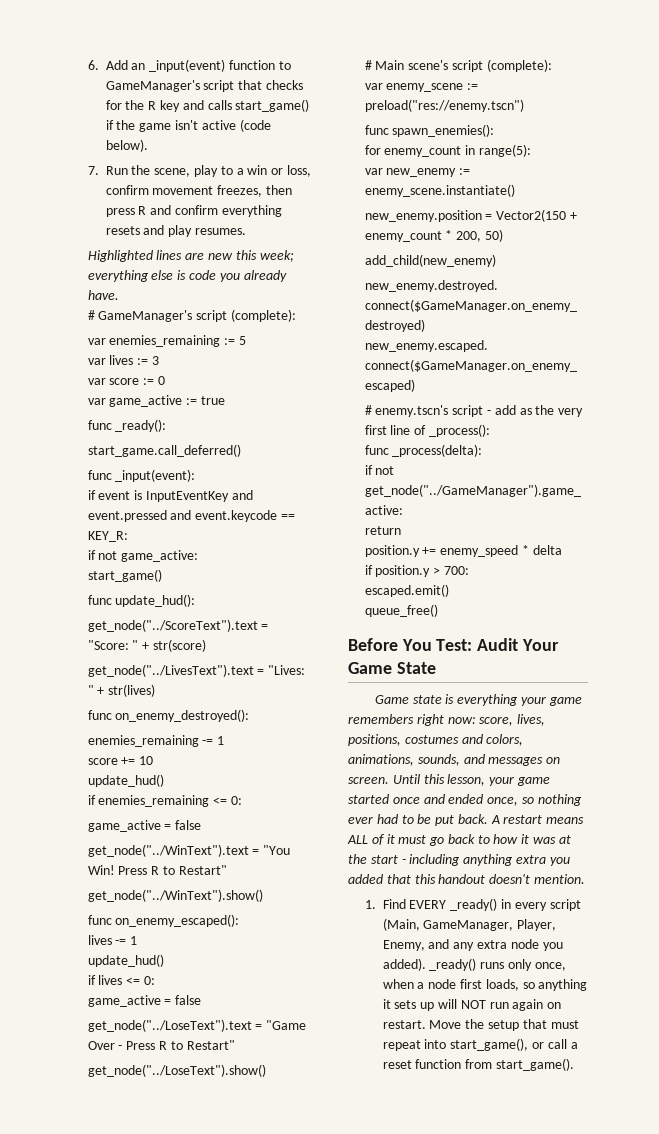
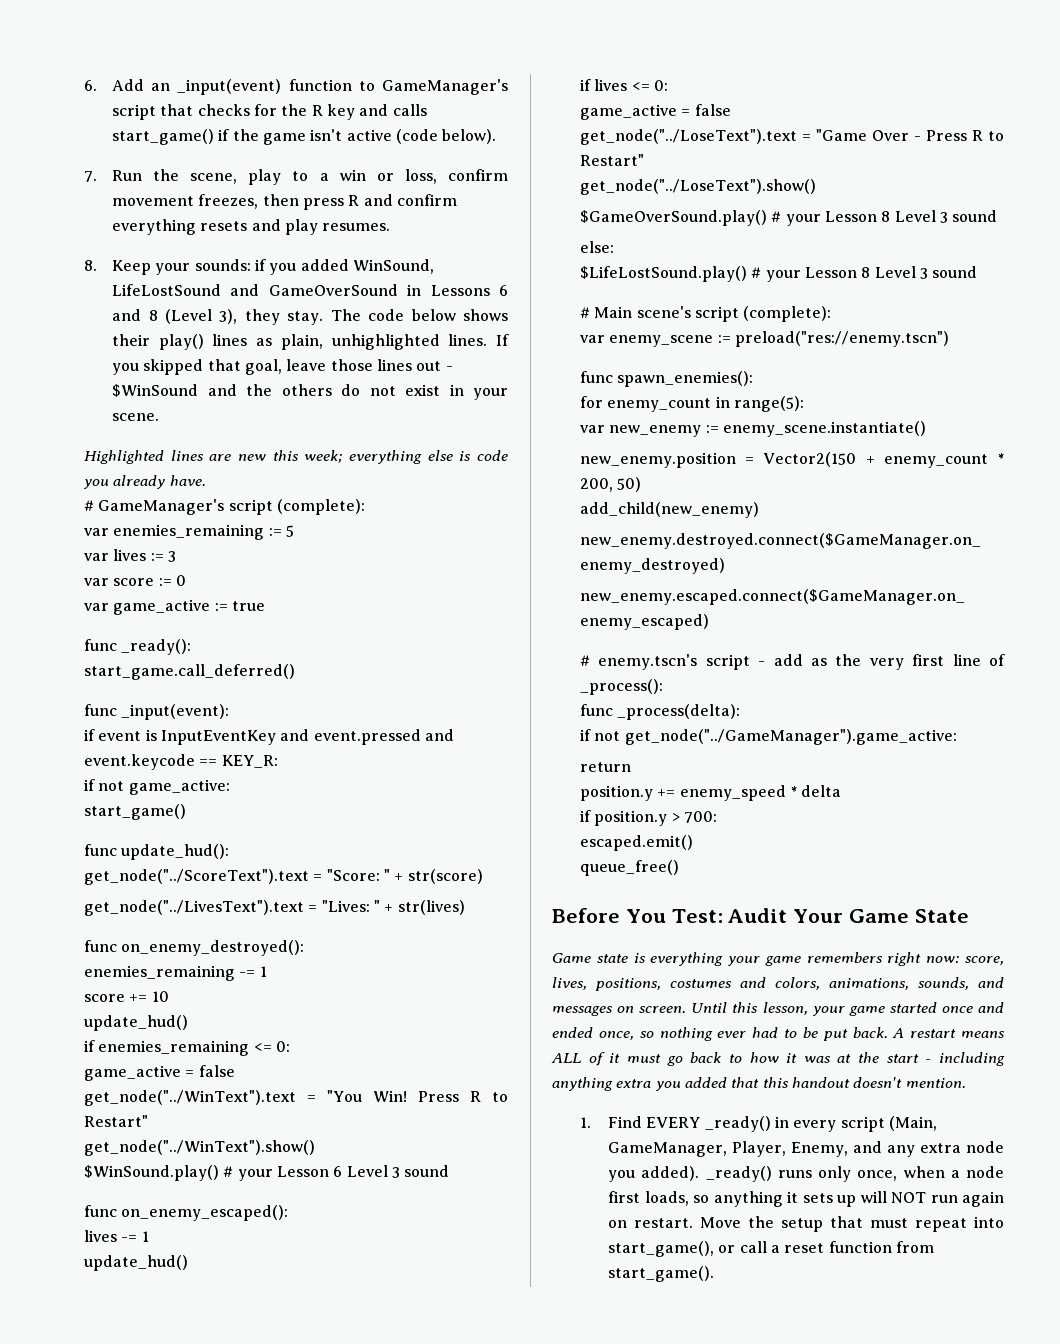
(246, 231) none -> [84,259,434,275] [112,284,509,296] [112,309,508,325] [112,334,509,350] [112,359,453,375] [112,384,509,400] [112,413,160,421] // 8. Keep your sounds: if you added WinSound, LifeLostSound and GameOverSound in Lessons 6 and 8 (Level 3), they stay. The code below shows their play() lines as plain, unhighlighted lines. If you skipped that goal, leave those lines out - $WinSound and the others do not exist in your scene.
(263, 895) none -> [84,1165,450,1181] // $WinSound.play() # your Lesson 6 Level 3 sound
(266, 1070) none -> [580,210,998,226] [580,241,615,253] [580,266,978,282] // $GameOverSound.play() # your Lesson 8 Level 3 sound // else: // $LifeLostSound.play() # your Lesson 8 Level 3 sound

